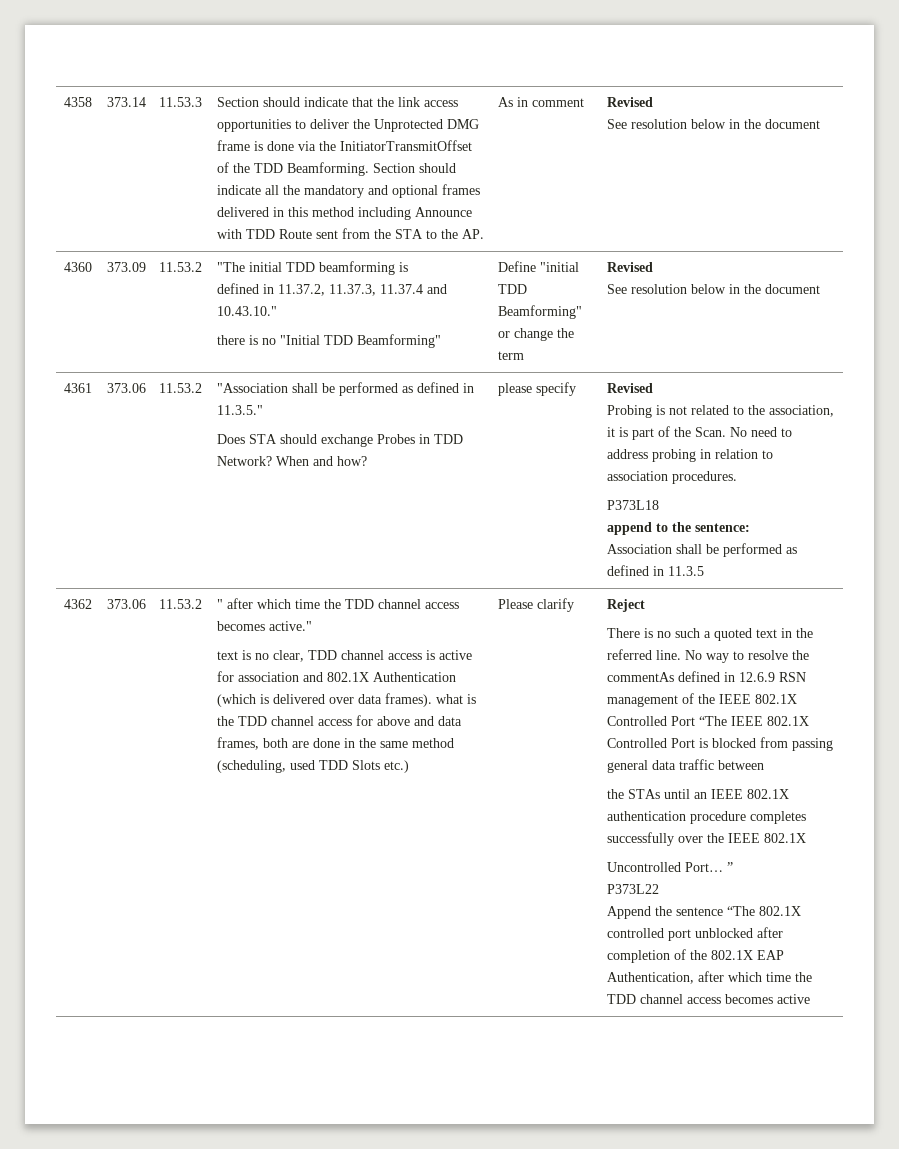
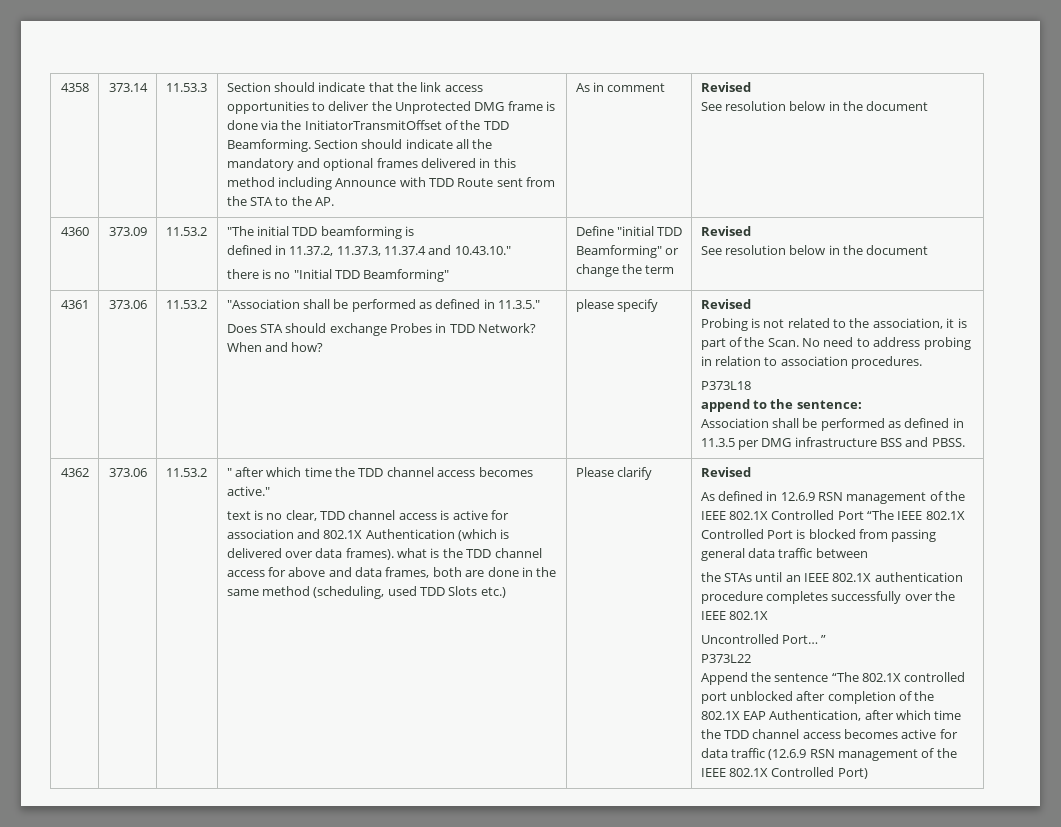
(704, 571) none -> [737,437,965,450] per DMG infrastructure BSS and PBSS.
[606,599,645,612] [606,628,813,641] [606,649,809,663] [606,672,674,682] Reject // There is no such a quoted text in the referred line. No way to resolve the commentAs -> [700,467,751,477] [700,492,715,501] Revised // As
(810, 999) none -> [939,729,958,739] [700,748,957,761] [700,767,868,779] for data traffic (12.6.9 RSN management of the IEEE 802.1X Controlled Port)

